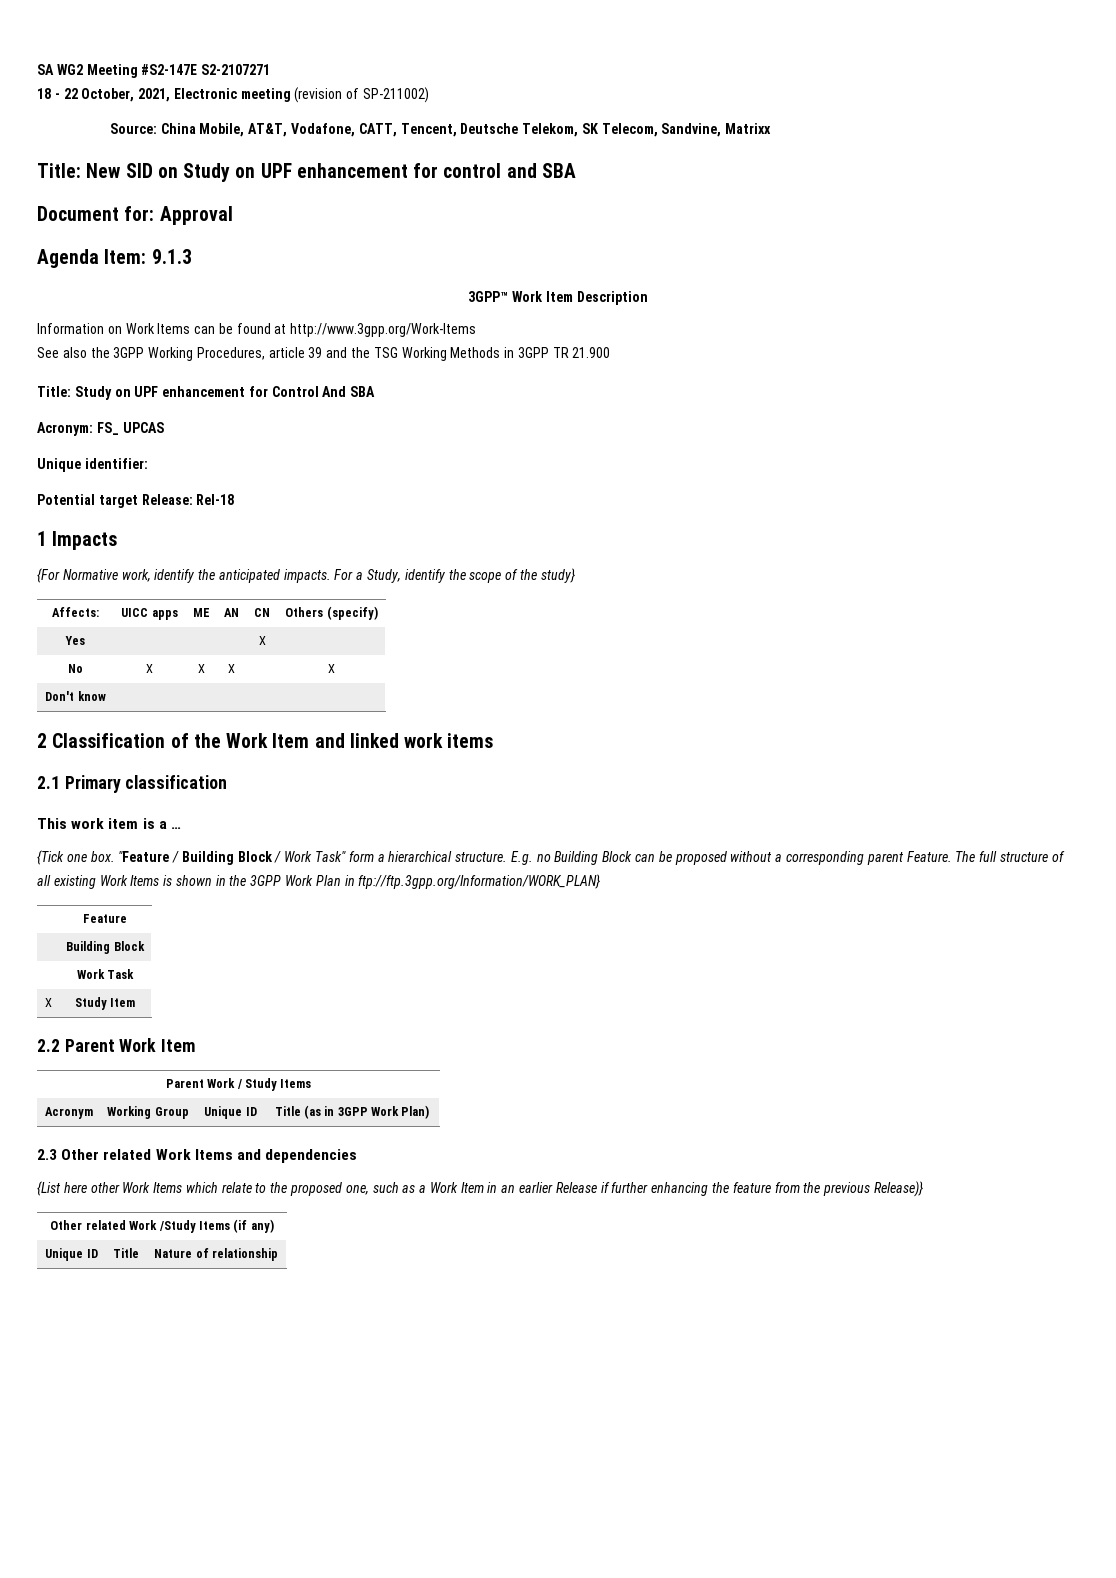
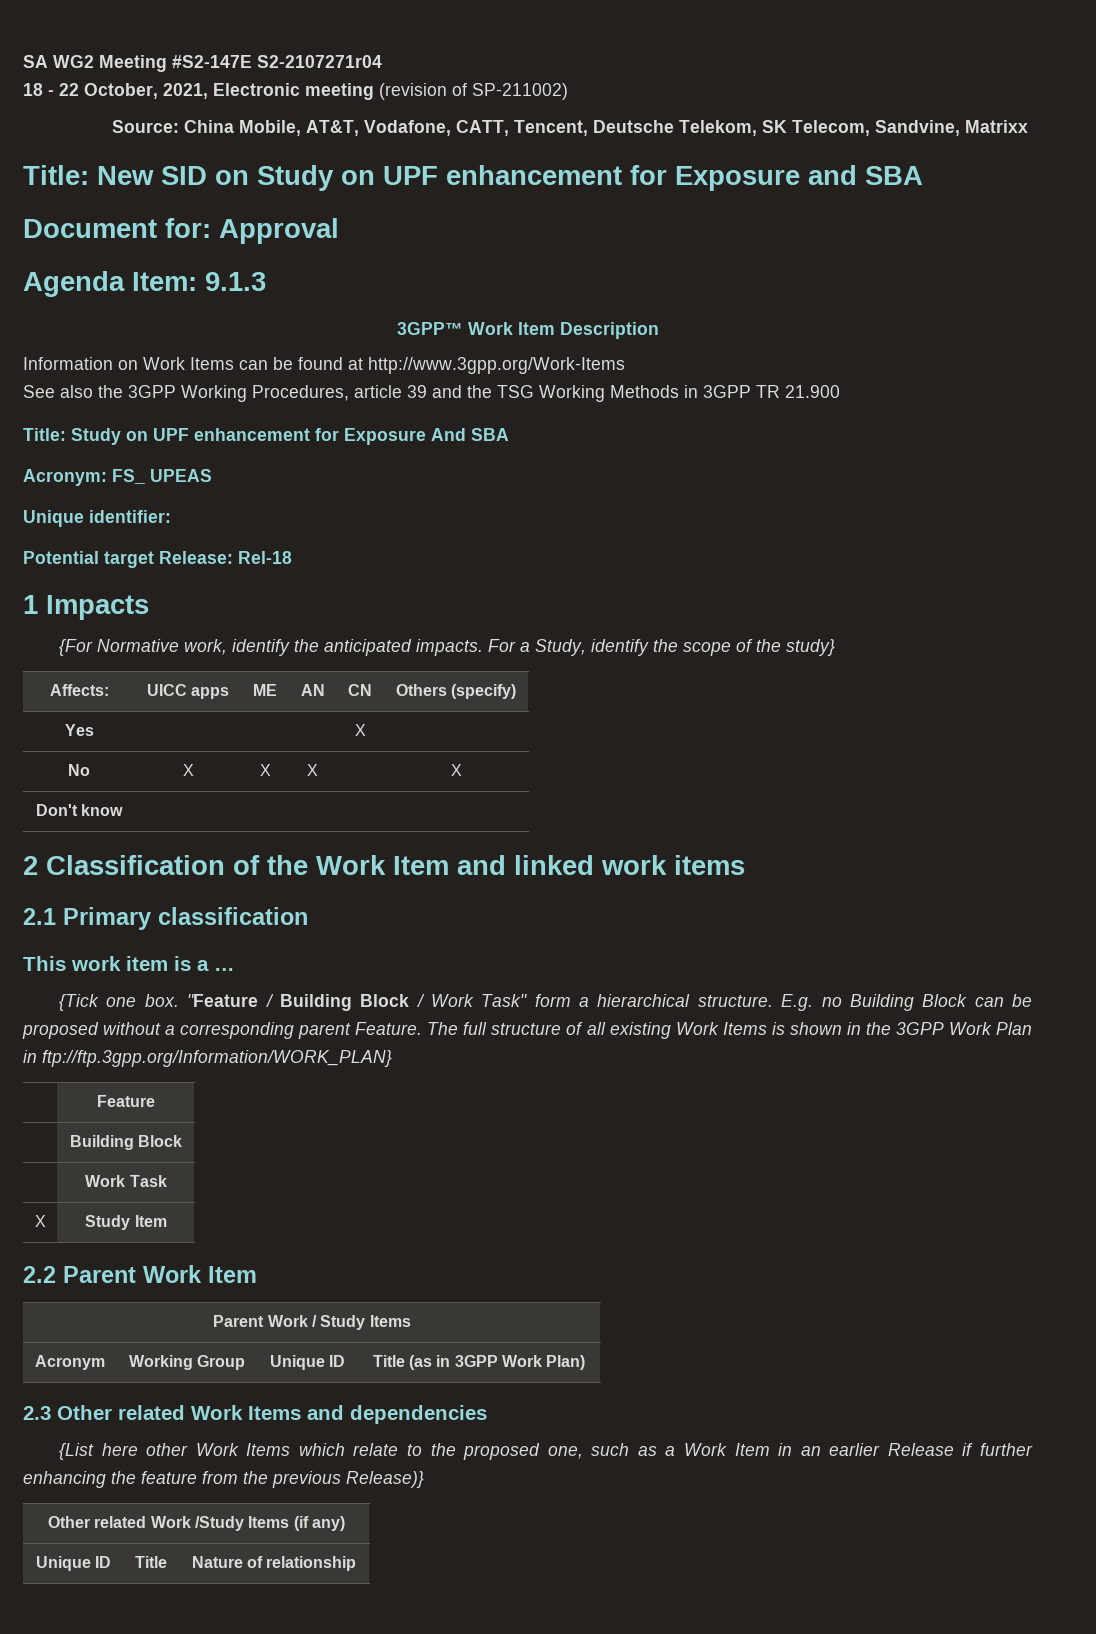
[201,64,271,75] S2-2107271 -> [257,55,382,68] S2-2107271r04
[443,163,502,178] control -> [675,166,800,191] Exposure
[271,386,319,397] Control -> [344,428,426,445] Exposure
[122,422,164,433] UPCAS -> [150,469,212,482] UPEAS

